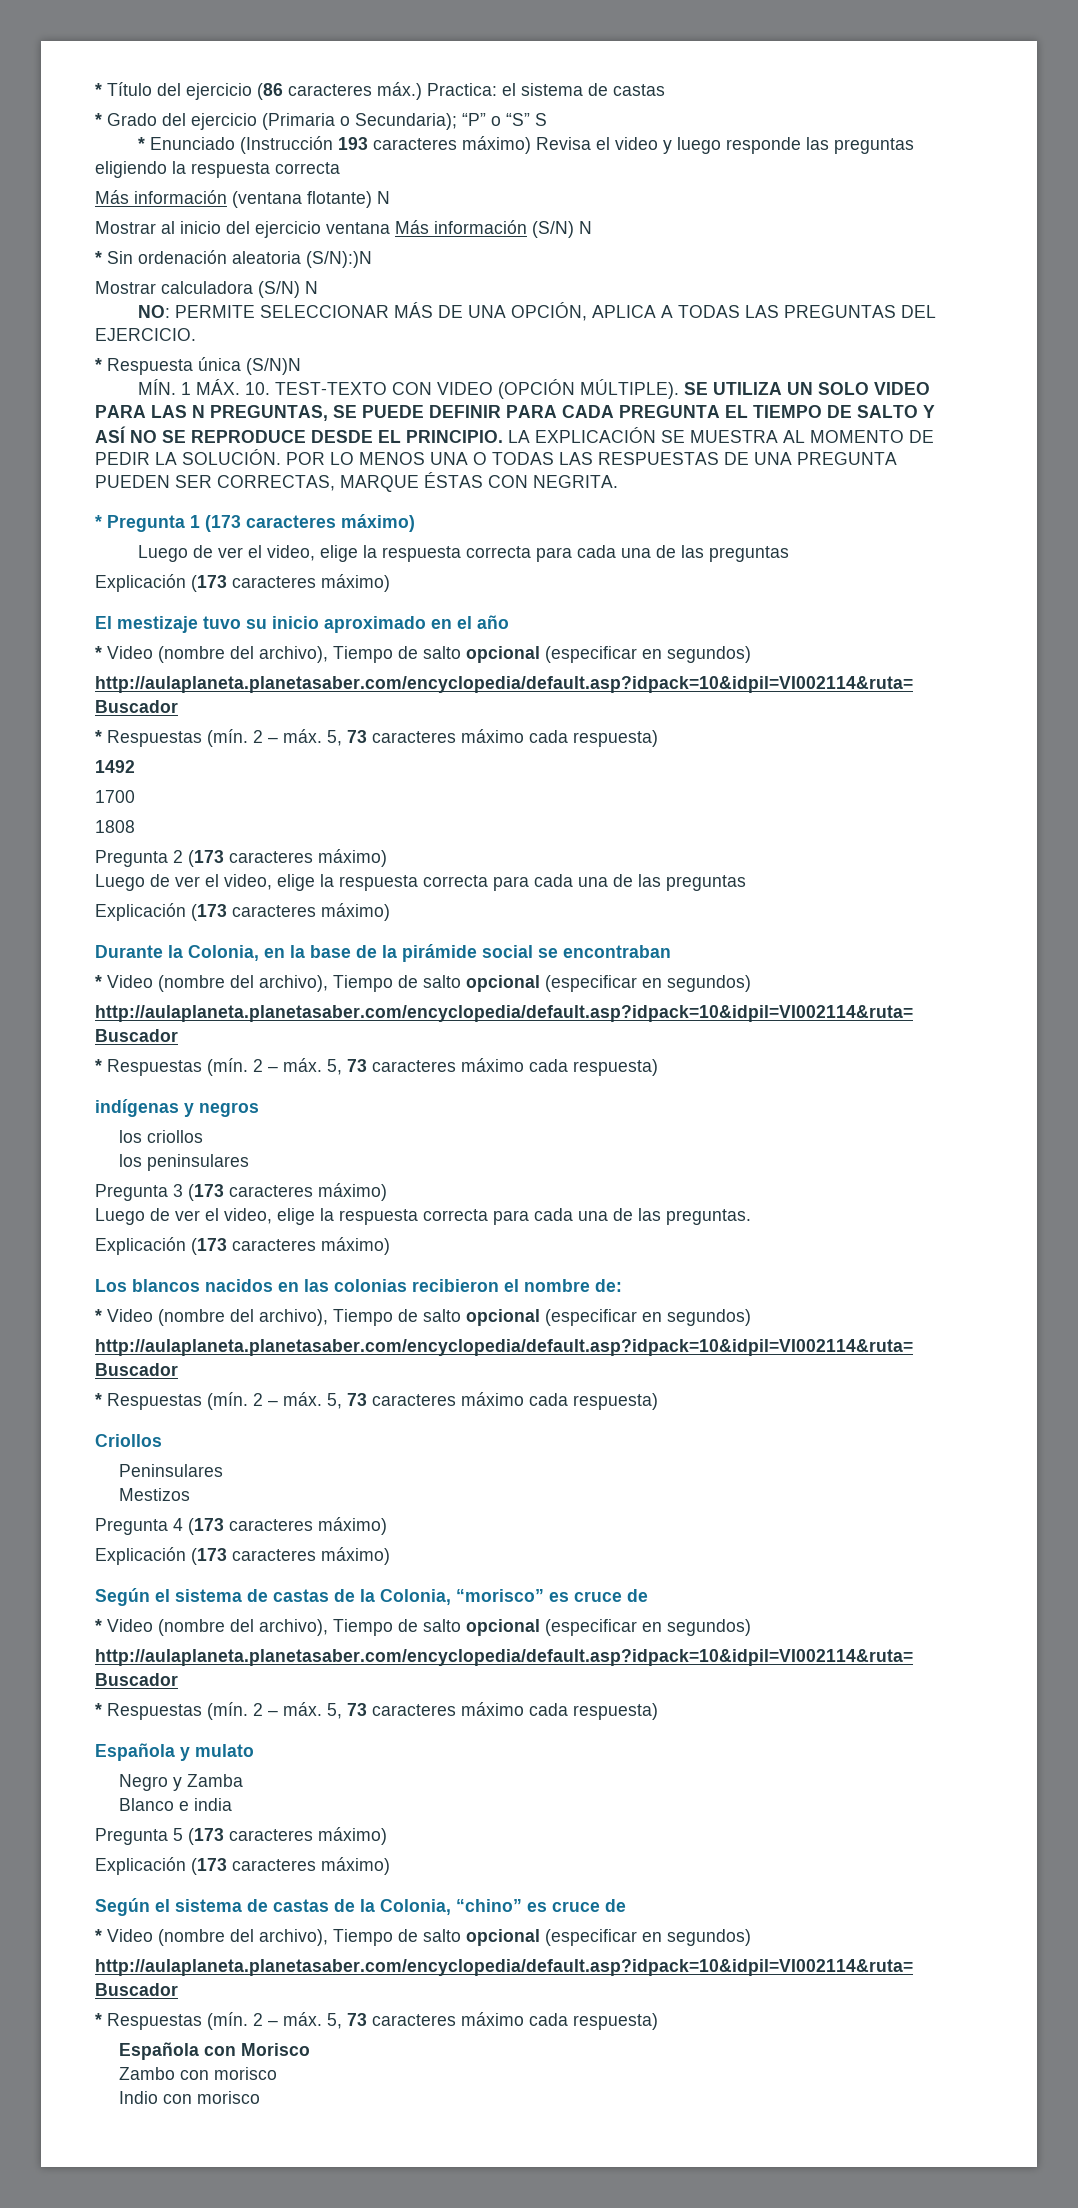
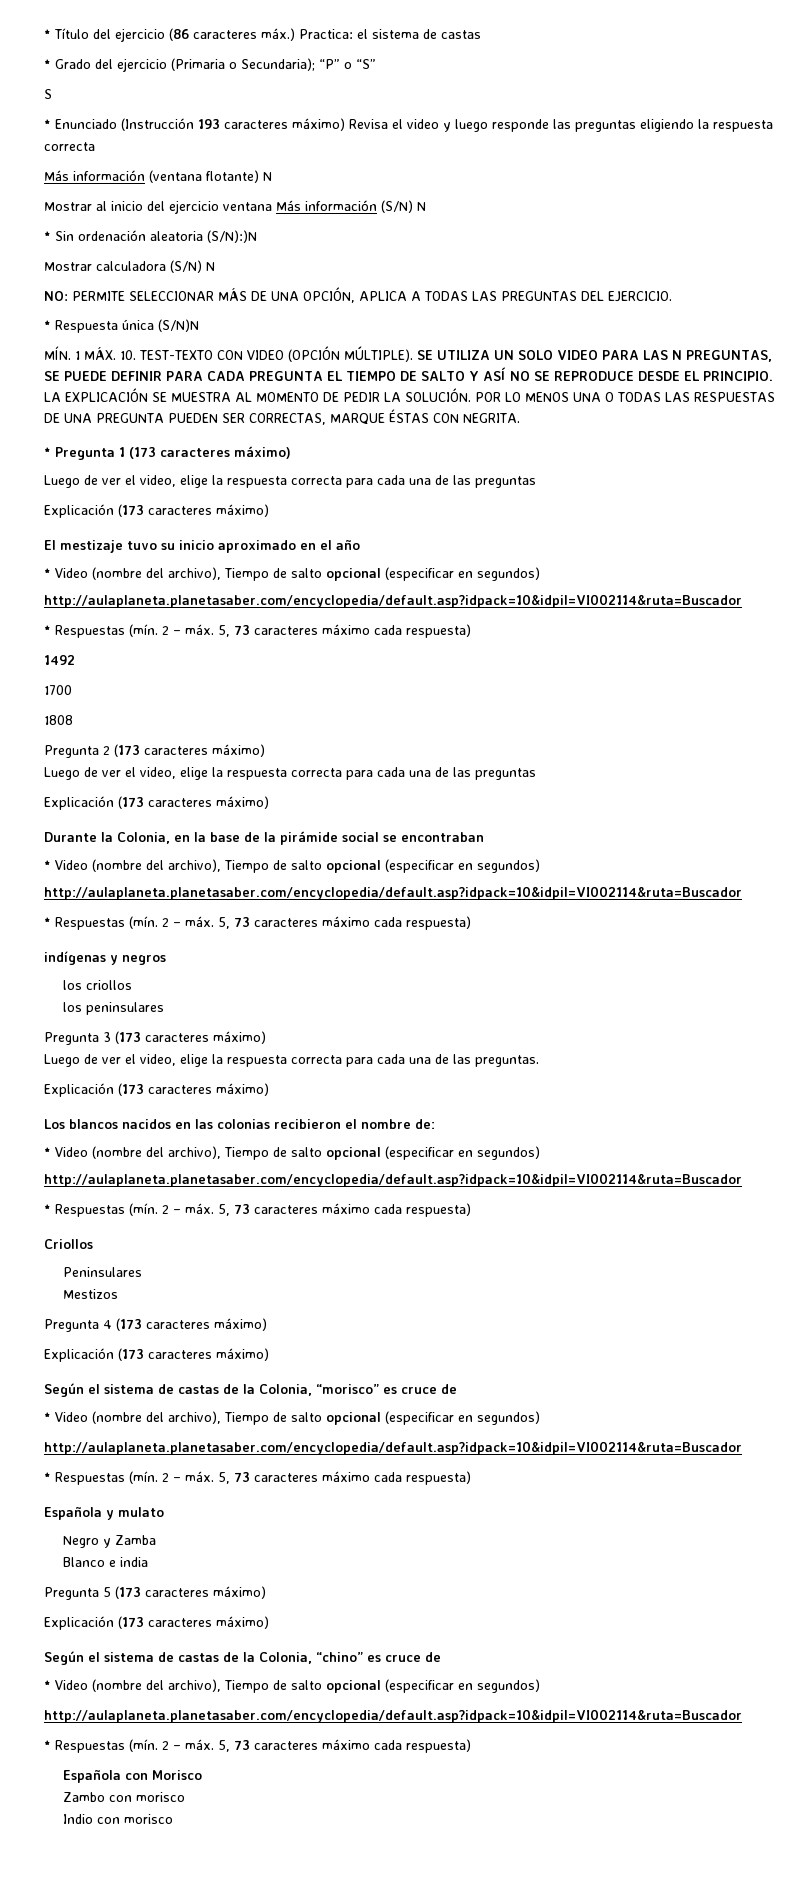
(530, 119) none -> (376, 64) //

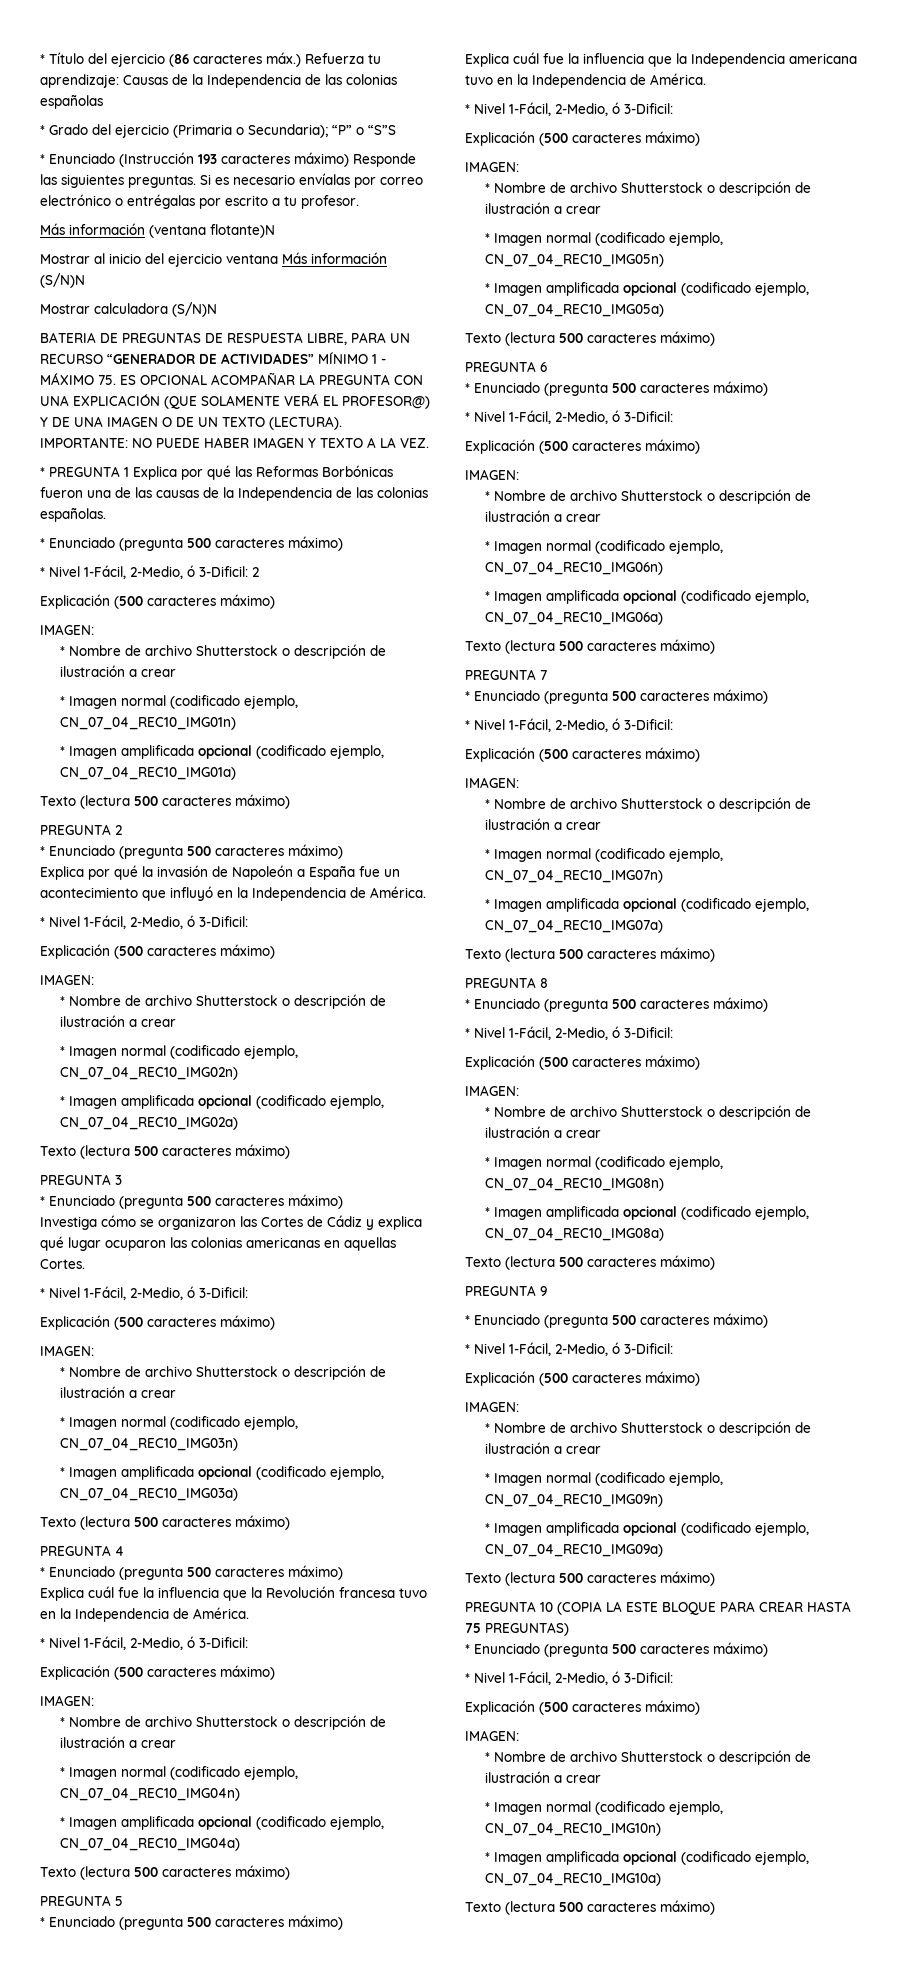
[299,29,481,39] Practica: el sistema de castas -> [305,53,381,64] [40,74,397,88] [40,94,103,109] Refuerza tu aprendizaje: Causas de la Independencia de las colonias españolas
[356,59,376,69] [44,89,52,99] “S” // S -> [368,125,396,135] “S”S
[349,119,773,132] [44,142,95,151] Revisa el video y luego responde las preguntas eligiendo la respuesta correcta -> [353,153,416,167] [40,173,423,188] [40,194,359,209] Responde las siguientes preguntas. Si es necesario envíalas por correo electrónico o entrégalas por escrito a tu profesor.
[206,170,272,183] flotante) N -> [210,224,275,238] flotante)N
[381,200,426,213] [44,230,257,243] [44,260,215,273] [44,287,672,303] [44,319,199,333] [44,346,772,362] [44,367,773,381] [44,388,775,402] [44,409,520,425] [44,446,291,460] [44,475,536,488] [44,504,269,518] [44,540,360,553] [44,567,540,581] [44,594,742,608] [44,624,471,638] [44,655,75,665] [44,685,72,695] [44,715,73,725] [44,744,265,758] [44,767,536,780] [44,796,269,810] [44,831,484,845] [44,859,540,873] [44,886,742,900] [44,916,471,930] [44,951,166,965] [62,980,132,990] [62,1002,164,1015] [44,1031,266,1045] [44,1054,539,1067] [44,1083,269,1097] [44,1119,435,1129] [44,1146,540,1160] [44,1173,742,1187] [44,1203,471,1217] [44,1239,93,1249] [62,1267,142,1277] [62,1289,118,1299] [44,1318,267,1332] [44,1348,269,1362] [44,1383,457,1397] [44,1411,540,1425] [44,1441,742,1455] [44,1471,471,1485] [44,1507,164,1520] [62,1535,156,1548] [62,1557,148,1567] [44,1586,266,1600] [44,1616,269,1630] [44,1651,441,1665] [44,1679,540,1693] [44,1709,742,1723] [44,1739,471,1753] [62,1770,202,1783] [62,1792,185,1802] [62,1814,173,1824] (S/N) N // * Sin ordenación aleatoria (S/N):)N // Mostrar calculadora (S/N) N // NO: PERMITE SELECCIONAR MÁS DE UNA OPCIÓN, APLICA A TODAS LAS PREGUNTAS DEL EJERCICIO. // * Respuesta única (S/N)N // MÍN. 1 MÁX. 10. TEST-TEXTO CON VIDEO (OPCIÓN MÚLTIPLE). SE UTILIZA UN SOLO VIDEO PARA LAS N PREGUNTAS, SE PUEDE DEFINIR PARA CADA PREGUNTA EL TIEMPO DE SALTO Y ASÍ NO SE REPRODUCE DESDE EL PRINCIPIO. LA EXPLICACIÓN SE MUESTRA AL MOMENTO DE PEDIR LA SOLUCIÓN. POR LO MENOS UNA O TODAS LAS RESPUESTAS DE UNA PREGUNTA PUEDEN SER CORRECTAS, MARQUE ÉSTAS CON NEGRITA. // * Pregunta 1 (173 caracteres máximo) // Luego de ver el video, elige la respuesta correcta para cada una de las preguntas // Explicación (173 caracteres máximo) // El mestizaje tuvo su inicio aproximado en el año // * Video (nombre del archivo), Tiempo de salto opcional (especificar en segundos) // http://aulaplaneta.planetasaber.com/encyclopedia/default.asp?idpack=10&idpil=VI002114&ruta=Buscador // * Respuestas (mín. 2 – máx. 5, 73 caracteres máximo cada respuesta) // 1492 // 1700 // 1808 // Pregunta 2 (173 caracteres máximo) // Luego de ver el video, elige la respuesta correcta para cada una de las preguntas // Explicación (173 caracteres máximo) // Durante la Colonia, en la base de la pirámide social se encontraban // * Video (nombre del archivo), Tiempo de salto opcional (especificar en segundos) // http://aulaplaneta.planetasaber.com/encyclopedia/default.asp?idpack=10&idpil=VI002114&ruta=Buscador // * Respuestas (mín. 2 – máx. 5, 73 caracteres máximo cada respuesta) // indígenas y negros // los criollos // los peninsulares // Pregunta 3 (173 caracteres máximo) // Luego de ver el video, elige la respuesta correcta para cada una de las preguntas. // Explicación (173 caracteres máximo) // Los blancos nacidos en las colonias recibieron el nombre de: // * Video (nombre del archivo), Tiempo de salto opcional (especificar en segundos) // http://aulaplaneta.planetasaber.com/encyclopedia/default.asp?idpack=10&idpil=VI002114&ruta=Buscador // * Respuestas (mín. 2 – máx. 5, 73 caracteres máximo cada respuesta) // Criollos // Peninsulares // Mestizos // Pregunta 4 (173 caracteres máximo) // Explicación (173 caracteres máximo) // Según el sistema de castas de la Colonia, “morisco” es cruce de // * Video (nombre del archivo), Tiempo de salto opcional (especificar en segundos) // http://aulaplaneta.planetasaber.com/encyclopedia/default.asp?idpack=10&idpil=VI002114&ruta=Buscador // * Respuestas (mín. 2 – máx. 5, 73 caracteres máximo cada respuesta) // Española y mulato // Negro y Zamba // Blanco e india // Pregunta 5 (173 caracteres máximo) // Explicación (173 caracteres máximo) // Según el sistema de castas de la Colonia, “chino” es cruce de // * Video (nombre del archivo), Tiempo de salto opcional (especificar en segundos) // http://aulaplaneta.planetasaber.com/encyclopedia/default.asp?idpack=10&idpil=VI002114&ruta=Buscador // * Respuestas (mín. 2 – máx. 5, 73 caracteres máximo cada respuesta) // Española con Morisco // Zambo con morisco // Indio con morisco -> [40,273,85,288] [40,302,217,317] [40,332,410,345] [40,352,386,364] [40,372,423,385] [40,394,430,409] [40,416,342,430] [40,437,429,448] [40,465,393,480] [40,487,428,501] [40,507,106,522] [40,536,343,551] [40,565,259,579] [40,594,275,609] [40,624,94,635] [60,644,387,659] [60,665,177,677] [60,695,299,709] [60,717,237,730] [60,745,385,759] [60,767,237,780] [40,794,290,809] [40,824,122,835] [40,844,343,859] [40,865,400,880] [40,886,426,901] [40,915,248,929] [40,944,275,959] [40,974,94,985] [60,994,387,1009] [60,1015,177,1027] [60,1045,299,1059] [60,1067,239,1080] [60,1095,385,1109] [60,1117,239,1130] [40,1144,290,1159] [40,1174,122,1185] [40,1194,343,1209] [40,1215,422,1230] [40,1236,396,1251] [40,1259,85,1269] [40,1286,248,1300] [40,1315,275,1330] [40,1345,94,1356] [60,1365,387,1380] [60,1386,177,1398] [60,1416,299,1430] [60,1438,239,1451] [60,1466,385,1480] [60,1488,239,1501] [40,1515,290,1530] [40,1545,124,1556] [40,1565,343,1580] [40,1586,427,1601] [40,1607,249,1622] [40,1636,248,1650] [40,1665,275,1680] [40,1695,94,1706] [60,1715,387,1730] [60,1736,177,1748] [60,1766,299,1780] [60,1788,241,1801] [60,1816,385,1830] [60,1838,241,1851] [40,1865,290,1880] [40,1895,123,1906] [40,1915,343,1930] [465,52,857,67] [465,73,706,88] [465,102,673,116] [465,131,700,146] [465,161,519,172] [485,181,812,196] [485,202,602,214] [485,232,724,246] [485,254,665,267] [485,282,810,296] [485,304,665,317] [465,331,715,346] [465,361,547,372] [465,381,768,396] [465,410,673,424] [465,439,700,454] [465,469,519,480] [485,489,812,504] [485,510,602,522] [485,540,724,554] [485,562,664,575] [485,590,810,604] [485,612,664,625] [465,639,715,654] [465,669,547,680] [465,689,768,704] [465,718,673,732] [465,747,700,762] [465,777,519,788] [485,797,812,812] [485,818,602,830] [485,848,724,862] [485,870,664,883] [485,898,810,912] [485,920,664,933] [465,947,715,962] [465,977,548,988] [465,997,768,1012] [465,1026,673,1040] [465,1055,700,1070] [465,1085,519,1096] [485,1105,812,1120] [485,1126,602,1138] [485,1156,724,1170] [485,1178,665,1191] [485,1206,810,1220] [485,1228,665,1241] [465,1255,715,1270] [465,1285,547,1296] [465,1313,768,1328] [465,1342,673,1356] [465,1371,700,1386] [465,1401,519,1412] [485,1421,812,1436] [485,1442,602,1454] [485,1472,724,1486] [485,1494,664,1507] [485,1522,810,1536] [485,1544,664,1557] [465,1571,715,1586] [465,1601,851,1615] [465,1622,569,1636] [465,1642,768,1657] [465,1671,673,1685] [465,1700,700,1715] [465,1730,519,1741] [485,1750,812,1765] [485,1771,602,1783] [485,1801,724,1815] [485,1823,662,1836] [485,1851,810,1865] [485,1873,662,1886] [465,1900,715,1915] (S/N)N // Mostrar calculadora (S/N)N // BATERIA DE PREGUNTAS DE RESPUESTA LIBRE, PARA UN RECURSO “GENERADOR DE ACTIVIDADES” MÍNIMO 1 - MÁXIMO 75. ES OPCIONAL ACOMPAÑAR LA PREGUNTA CON UNA EXPLICACIÓN (QUE SOLAMENTE VERÁ EL PROFESOR@) Y DE UNA IMAGEN O DE UN TEXTO (LECTURA). IMPORTANTE: NO PUEDE HABER IMAGEN Y TEXTO A LA VEZ. // * PREGUNTA 1 Explica por qué las Reformas Borbónicas fueron una de las causas de la Independencia de las colonias españolas. // * Enunciado (pregunta 500 caracteres máximo) // * Nivel 1-Fácil, 2-Medio, ó 3-Dificil: 2 // Explicación (500 caracteres máximo) // IMAGEN: // * Nombre de archivo Shutterstock o descripción de ilustración a crear // * Imagen normal (codificado ejemplo, CN_07_04_REC10_IMG01n) // * Imagen amplificada opcional (codificado ejemplo, CN_07_04_REC10_IMG01a) // Texto (lectura 500 caracteres máximo) // PREGUNTA 2 // * Enunciado (pregunta 500 caracteres máximo) // Explica por qué la invasión de Napoleón a España fue un acontecimiento que influyó en la Independencia de América. // * Nivel 1-Fácil, 2-Medio, ó 3-Dificil: // Explicación (500 caracteres máximo) // IMAGEN: // * Nombre de archivo Shutterstock o descripción de ilustración a crear // * Imagen normal (codificado ejemplo, CN_07_04_REC10_IMG02n) // * Imagen amplificada opcional (codificado ejemplo, CN_07_04_REC10_IMG02a) // Texto (lectura 500 caracteres máximo) // PREGUNTA 3 // * Enunciado (pregunta 500 caracteres máximo) // Investiga cómo se organizaron las Cortes de Cádiz y explica qué lugar ocuparon las colonias americanas en aquellas Cortes. // * Nivel 1-Fácil, 2-Medio, ó 3-Dificil: // Explicación (500 caracteres máximo) // IMAGEN: // * Nombre de archivo Shutterstock o descripción de ilustración a crear // * Imagen normal (codificado ejemplo, CN_07_04_REC10_IMG03n) // * Imagen amplificada opcional (codificado ejemplo, CN_07_04_REC10_IMG03a) // Texto (lectura 500 caracteres máximo) // PREGUNTA 4 // * Enunciado (pregunta 500 caracteres máximo) // Explica cuál fue la influencia que la Revolución francesa tuvo en la Independencia de América. // * Nivel 1-Fácil, 2-Medio, ó 3-Dificil: // Explicación (500 caracteres máximo) // IMAGEN: // * Nombre de archivo Shutterstock o descripción de ilustración a crear // * Imagen normal (codificado ejemplo, CN_07_04_REC10_IMG04n) // * Imagen amplificada opcional (codificado ejemplo, CN_07_04_REC10_IMG04a) // Texto (lectura 500 caracteres máximo) // PREGUNTA 5 // * Enunciado (pregunta 500 caracteres máximo) // Explica cuál fue la influencia que la Independencia americana tuvo en la Independencia de América. // * Nivel 1-Fácil, 2-Medio, ó 3-Dificil: // Explicación (500 caracteres máximo) // IMAGEN: // * Nombre de archivo Shutterstock o descripción de ilustración a crear // * Imagen normal (codificado ejemplo, CN_07_04_REC10_IMG05n) // * Imagen amplificada opcional (codificado ejemplo, CN_07_04_REC10_IMG05a) // Texto (lectura 500 caracteres máximo) // PREGUNTA 6 // * Enunciado (pregunta 500 caracteres máximo) // * Nivel 1-Fácil, 2-Medio, ó 3-Dificil: // Explicación (500 caracteres máximo) // IMAGEN: // * Nombre de archivo Shutterstock o descripción de ilustración a crear // * Imagen normal (codificado ejemplo, CN_07_04_REC10_IMG06n) // * Imagen amplificada opcional (codificado ejemplo, CN_07_04_REC10_IMG06a) // Texto (lectura 500 caracteres máximo) // PREGUNTA 7 // * Enunciado (pregunta 500 caracteres máximo) // * Nivel 1-Fácil, 2-Medio, ó 3-Dificil: // Explicación (500 caracteres máximo) // IMAGEN: // * Nombre de archivo Shutterstock o descripción de ilustración a crear // * Imagen normal (codificado ejemplo, CN_07_04_REC10_IMG07n) // * Imagen amplificada opcional (codificado ejemplo, CN_07_04_REC10_IMG07a) // Texto (lectura 500 caracteres máximo) // PREGUNTA 8 // * Enunciado (pregunta 500 caracteres máximo) // * Nivel 1-Fácil, 2-Medio, ó 3-Dificil: // Explicación (500 caracteres máximo) // IMAGEN: // * Nombre de archivo Shutterstock o descripción de ilustración a crear // * Imagen normal (codificado ejemplo, CN_07_04_REC10_IMG08n) // * Imagen amplificada opcional (codificado ejemplo, CN_07_04_REC10_IMG08a) // Texto (lectura 500 caracteres máximo) // PREGUNTA 9 // * Enunciado (pregunta 500 caracteres máximo) // * Nivel 1-Fácil, 2-Medio, ó 3-Dificil: // Explicación (500 caracteres máximo) // IMAGEN: // * Nombre de archivo Shutterstock o descripción de ilustración a crear // * Imagen normal (codificado ejemplo, CN_07_04_REC10_IMG09n) // * Imagen amplificada opcional (codificado ejemplo, CN_07_04_REC10_IMG09a) // Texto (lectura 500 caracteres máximo) // PREGUNTA 10 (COPIA LA ESTE BLOQUE PARA CREAR HASTA 75 PREGUNTAS) // * Enunciado (pregunta 500 caracteres máximo) // * Nivel 1-Fácil, 2-Medio, ó 3-Dificil: // Explicación (500 caracteres máximo) // IMAGEN: // * Nombre de archivo Shutterstock o descripción de ilustración a crear // * Imagen normal (codificado ejemplo, CN_07_04_REC10_IMG10n) // * Imagen amplificada opcional (codificado ejemplo, CN_07_04_REC10_IMG10a) // Texto (lectura 500 caracteres máximo)

